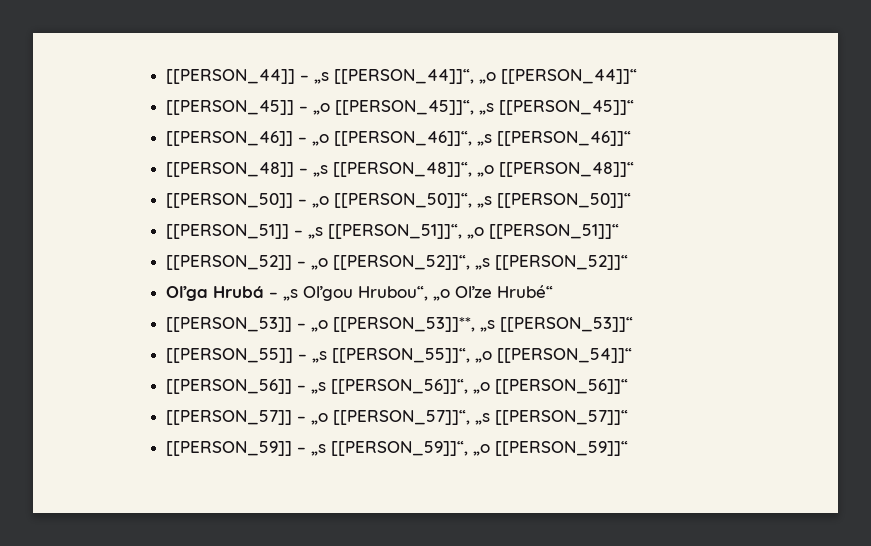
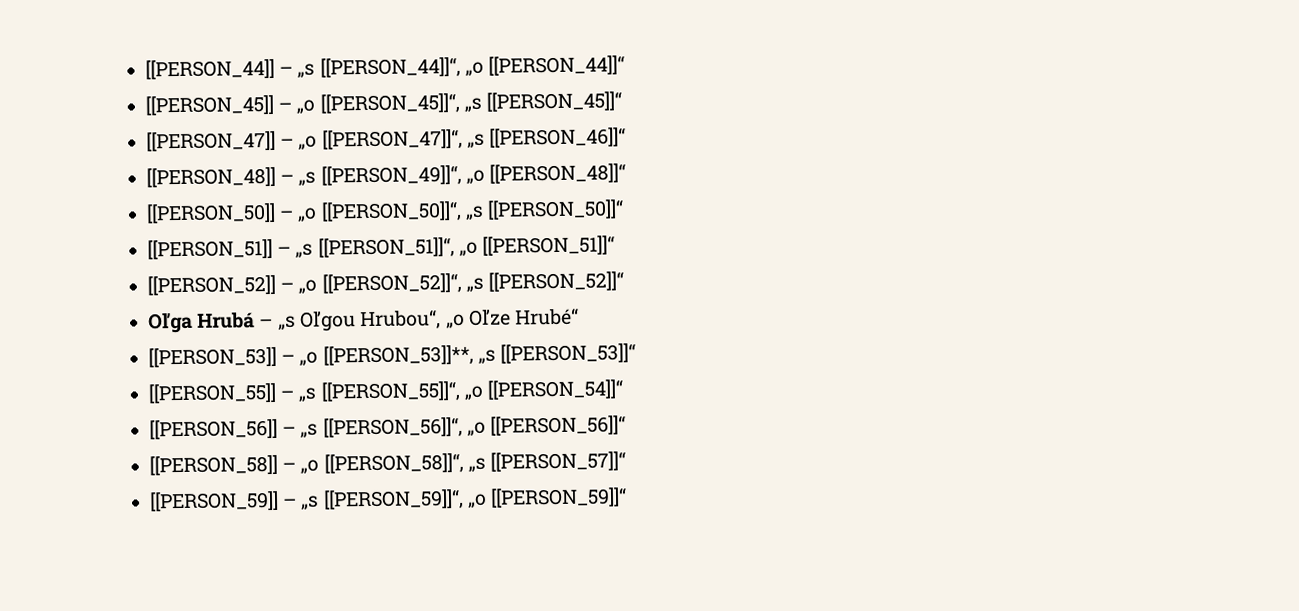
[166,131,473,146] [[PERSON_46]] – „o [[PERSON_46]]“, -> [145,128,463,152] [[PERSON_47]] – „o [[PERSON_47]]“,
[333,162,473,177] [[PERSON_48]]“, -> [320,164,462,186] [[PERSON_49]]“,
[166,410,471,425] [[PERSON_57]] – „o [[PERSON_57]]“, -> [148,452,464,476] [[PERSON_58]] – „o [[PERSON_58]]“,

